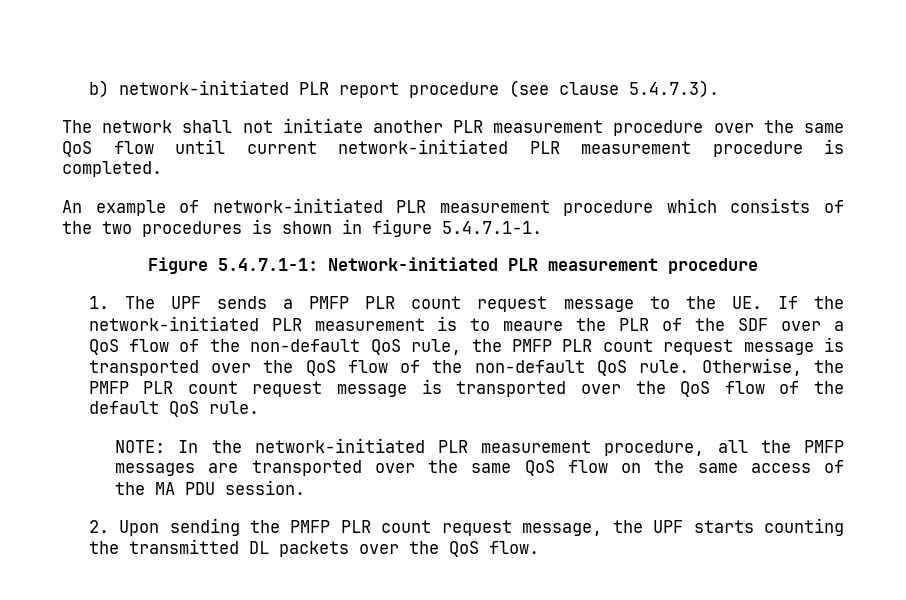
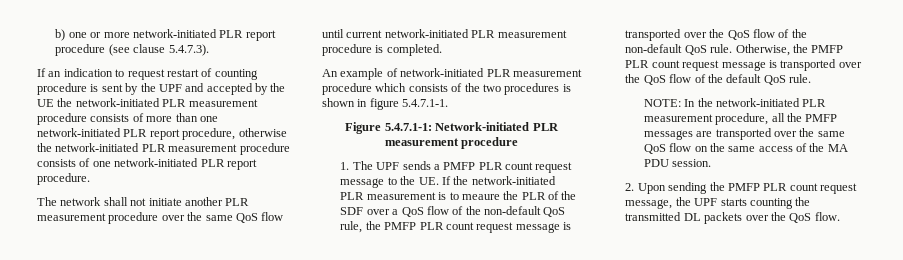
(109, 89) none -> [68,32,130,38] one or more
(719, 89) none -> [37,68,258,80] [37,83,286,95] [37,98,258,107] [37,113,218,125] [37,128,287,140] [37,143,290,155] [37,158,257,170] [37,173,90,185] // If an indication to request restart of counting procedure is sent by the UPF and accepted by the UE the network-initiated PLR measurement procedure consists of more than one network-initiated PLR report procedure, otherwise the network-initiated PLR measurement procedure consists of one network-initiated PLR report procedure.

